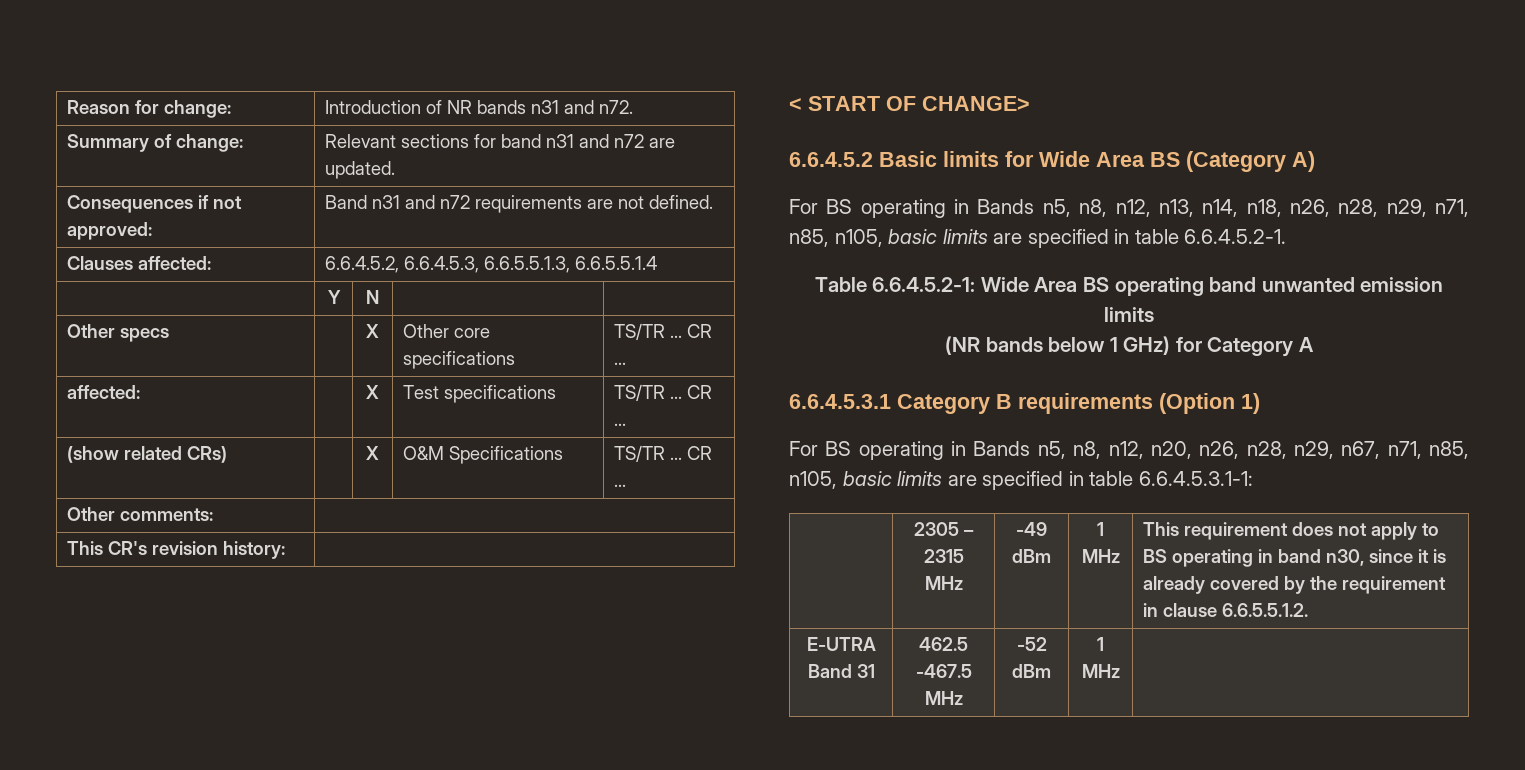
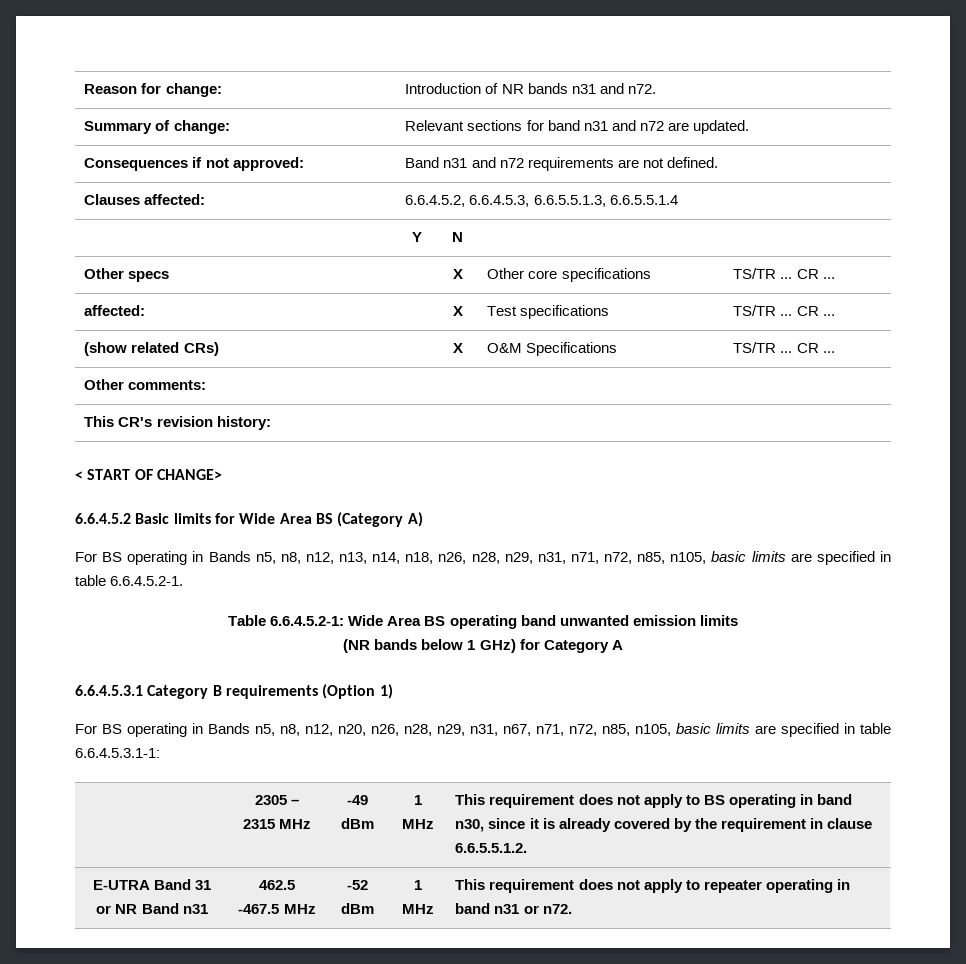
[1435,199,1469,217] n71, -> [537,552,633,564] n31, n71, n72,
(1334, 450) none -> [470,724,498,736] n31,
(1422, 450) none -> [569,724,597,736] n72,
(875, 671) none -> [96,903,208,914] or NR Band n31
(1120, 671) none -> [455,879,850,893] [455,903,572,914] This requirement does not apply to repeater operating in band n31 or n72.

